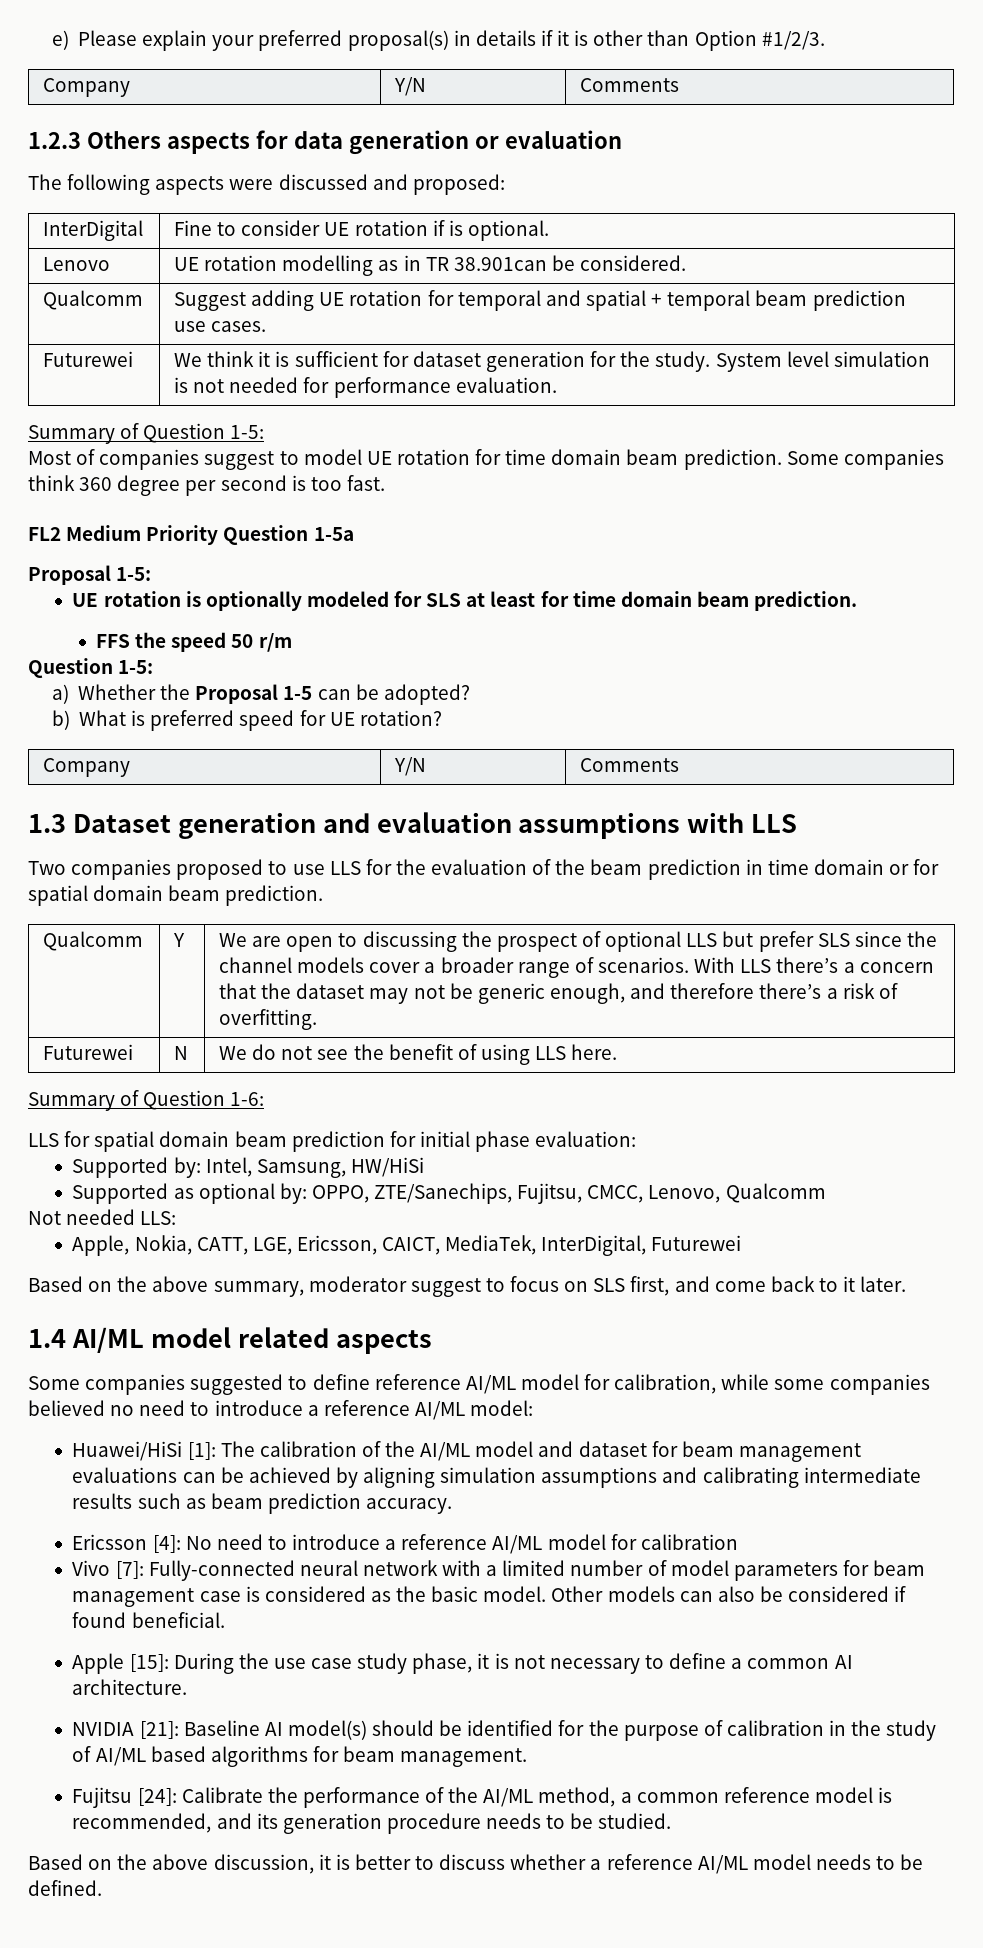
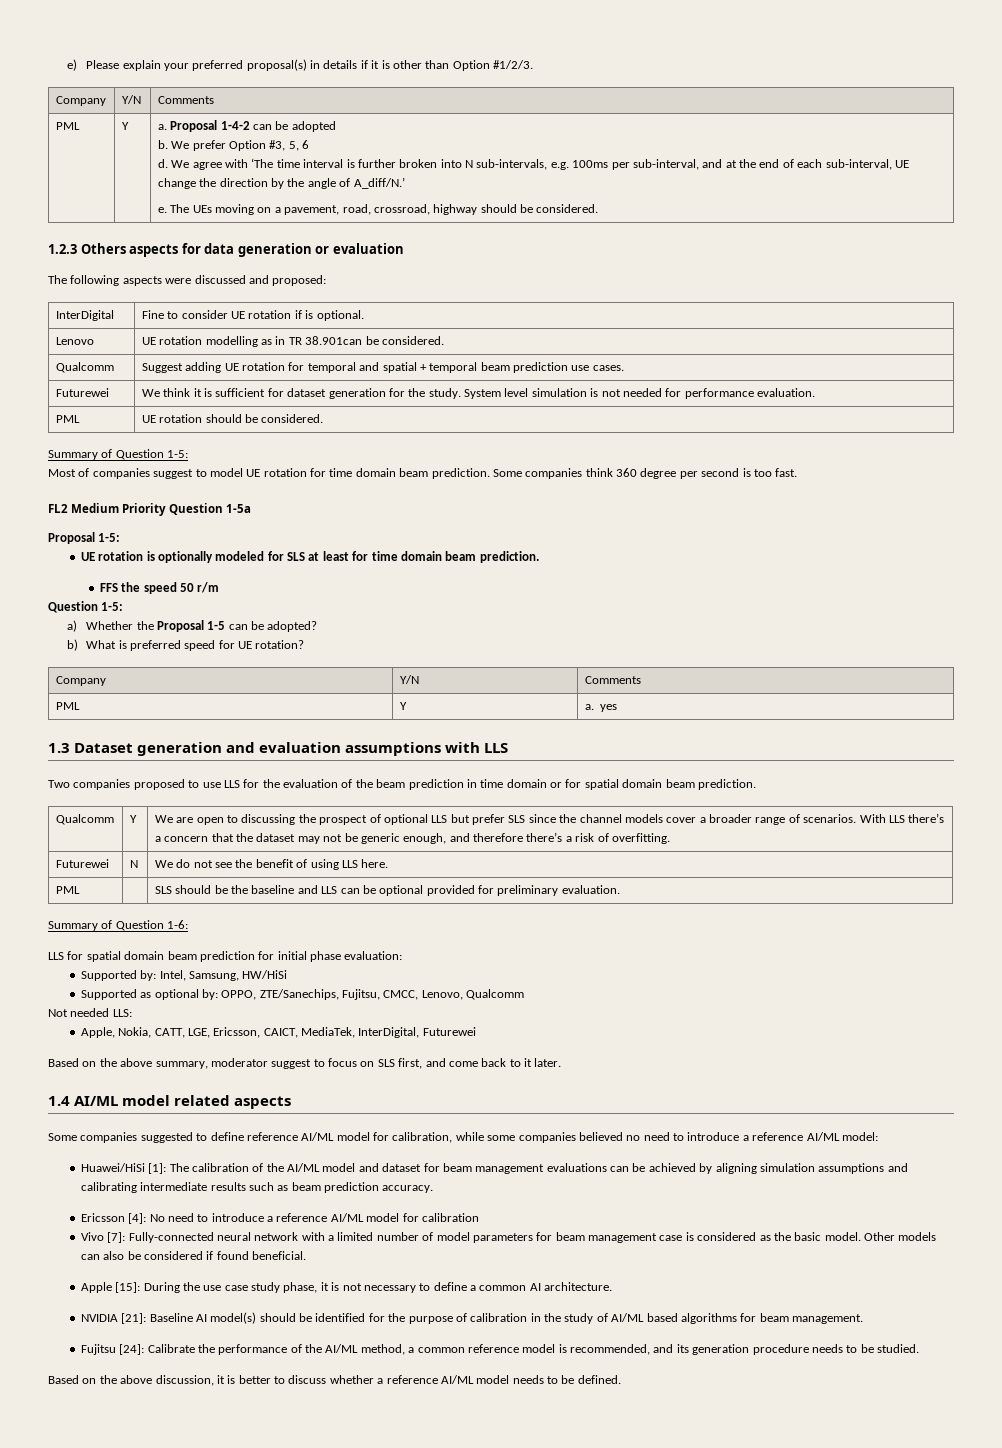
(680, 85) none -> [55,122,80,130] [121,122,129,130] [157,120,336,132] [157,140,310,151] [157,158,909,170] [157,177,405,189] [157,204,599,215] // PML | Y | a. Proposal 1-4-2 can be adopted // b. We prefer Option #3, 5, 6 // d. We agree with ‘The time interval is further broken into N sub-intervals, e.g. 100ms per sub-interval, and at the end of each sub-interval, UE change the direction by the angle of A_diff/N.’ // e. The UEs moving on a pavement, road, crossroad, highway should be considered.
(557, 385) none -> [55,415,80,423] [141,414,324,423] // PML | UE rotation should be considered.
(680, 765) none -> [55,702,80,710] [399,702,407,710] [584,704,618,712] // PML | Y | a. yes
(618, 1052) none -> [55,886,80,894] [154,885,620,896] // PML | | SLS should be the baseline and LLS can be optional provided for preliminary evaluation.

